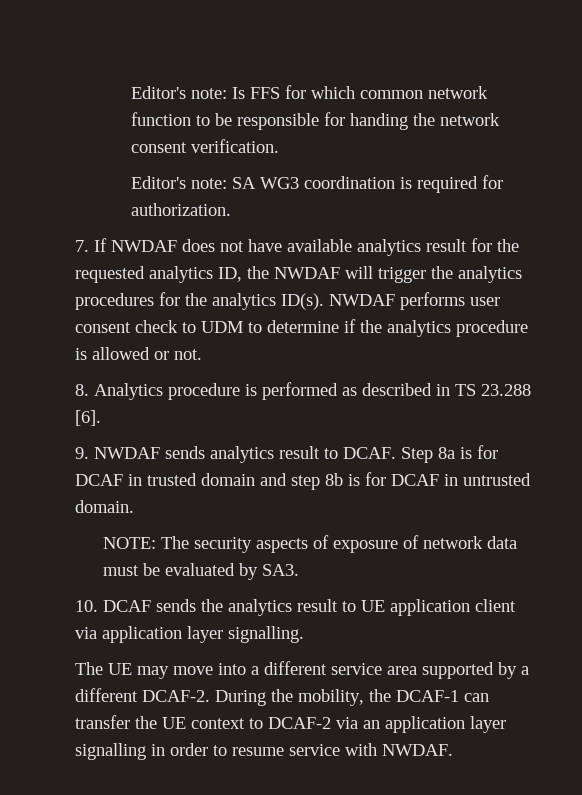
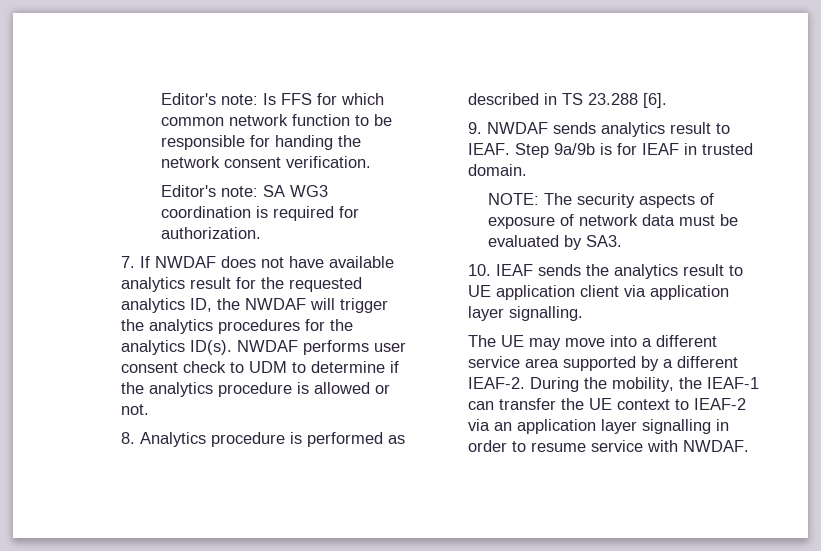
[343,445,499,463] [75,474,124,486] DCAF. Step 8a is for DCAF -> [467,143,679,158] IEAF. Step 9a/9b is for IEAF
[201,472,532,490] domain and step 8b is for DCAF in untrusted -> (753, 149) none
[103,600,152,612] DCAF -> [495,264,533,276] IEAF
[142,690,211,702] DCAF-2. -> [467,377,525,389] IEAF-2.
[396,690,460,702] DCAF-1 -> [706,377,759,389] IEAF-1
[268,717,332,729] DCAF-2 -> [693,398,746,410] IEAF-2

